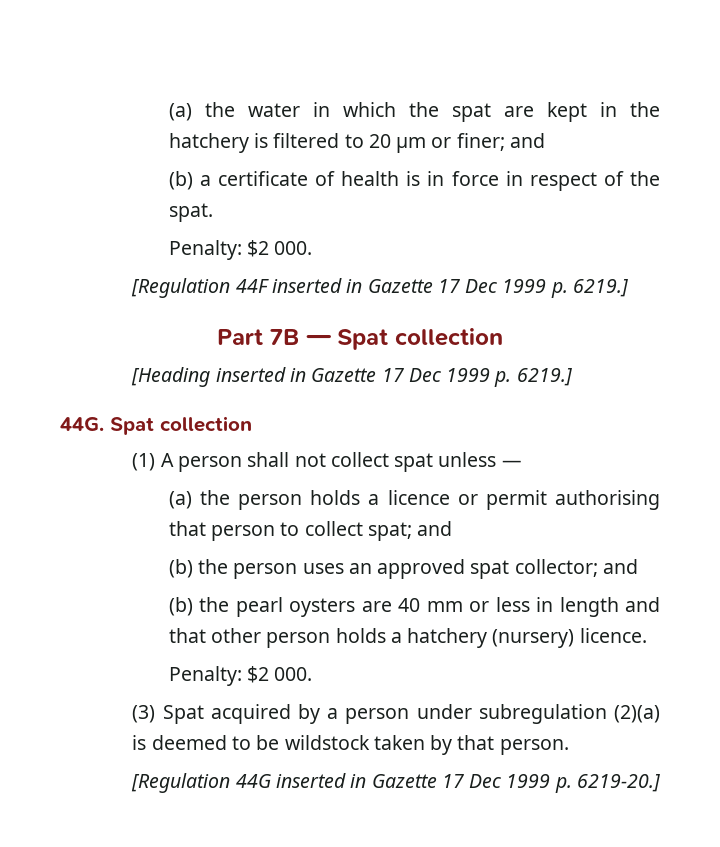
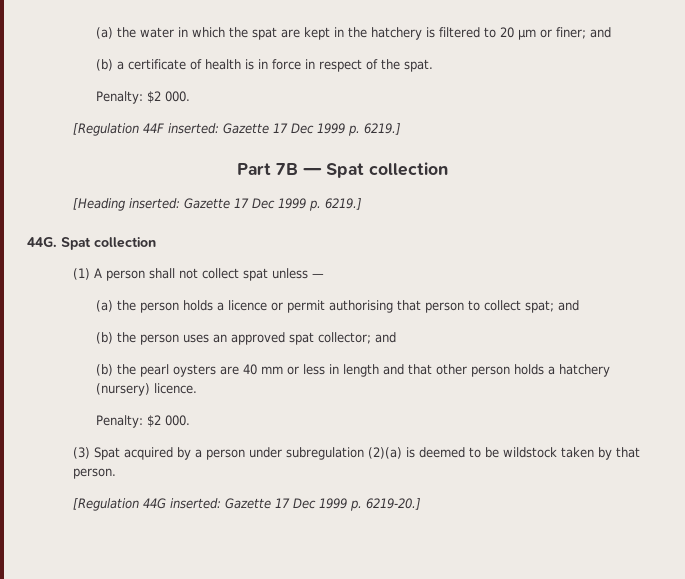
[271,278,363,293] inserted in -> [167,123,219,134] inserted:
[215,367,306,382] inserted in -> [128,198,180,209] inserted:
[275,773,367,788] inserted in -> [169,498,221,509] inserted:

